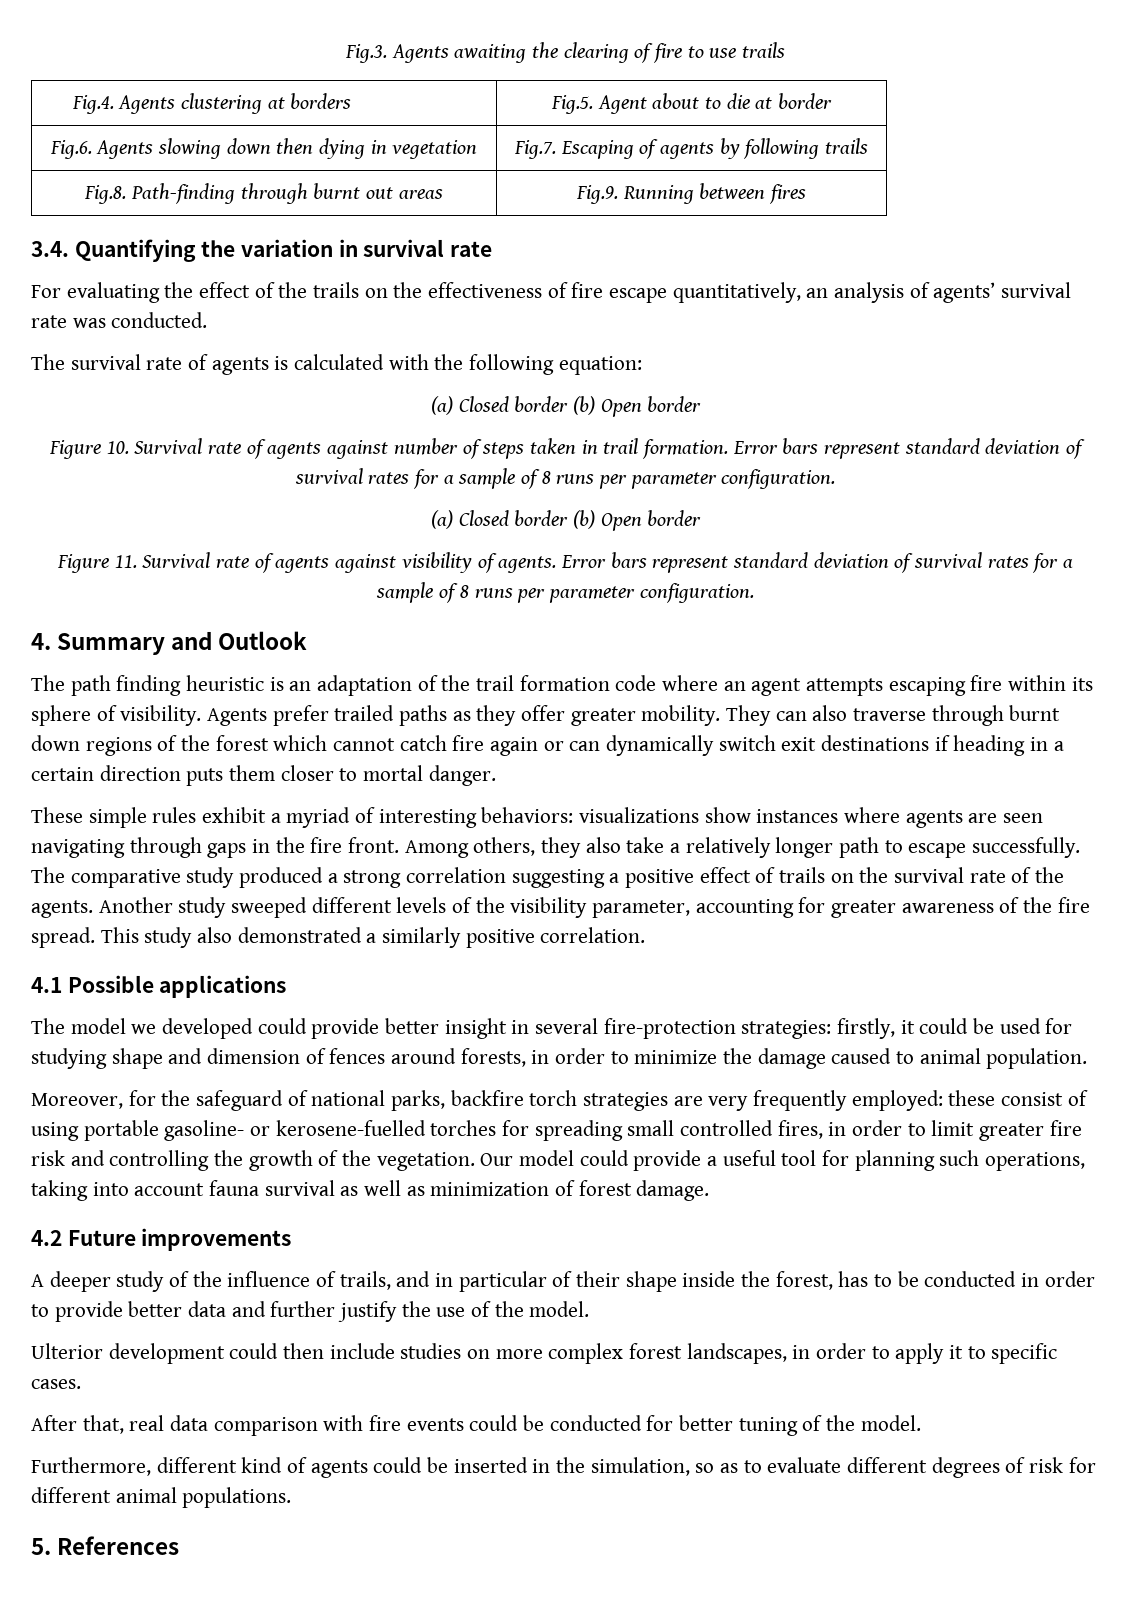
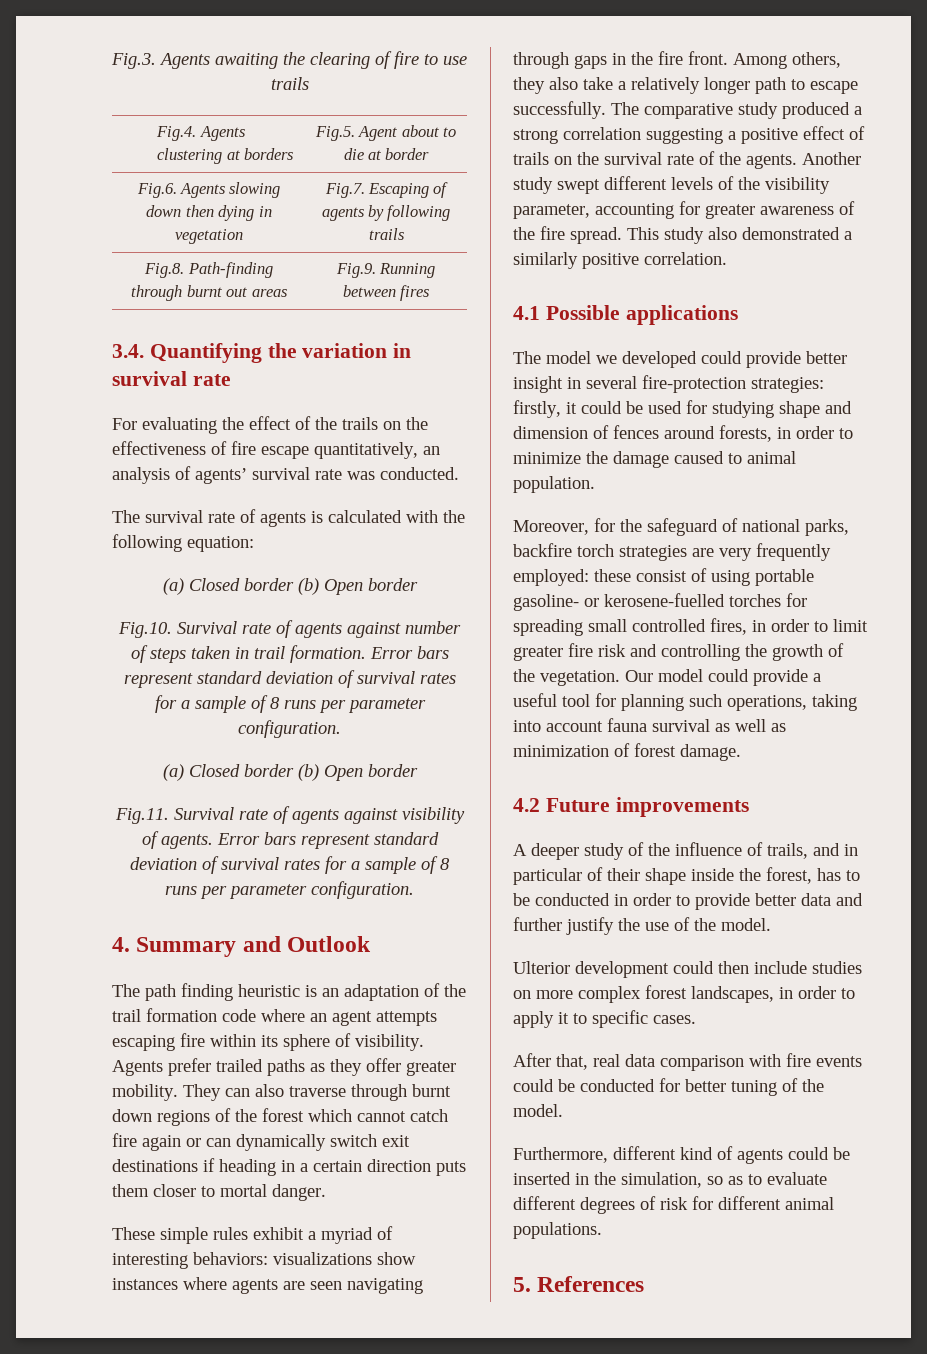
[49,440,129,459] Figure 10. -> [118,622,172,638] Fig.10.
[57,554,137,573] Figure 11. -> [114,808,169,824] Fig.11.
[231,897,308,918] sweeped -> [557,179,600,194] swept

